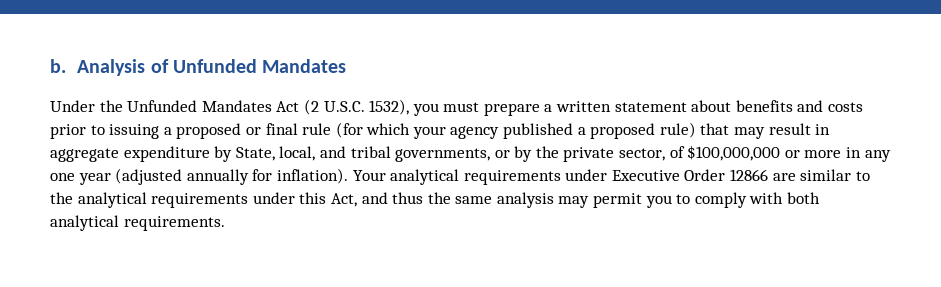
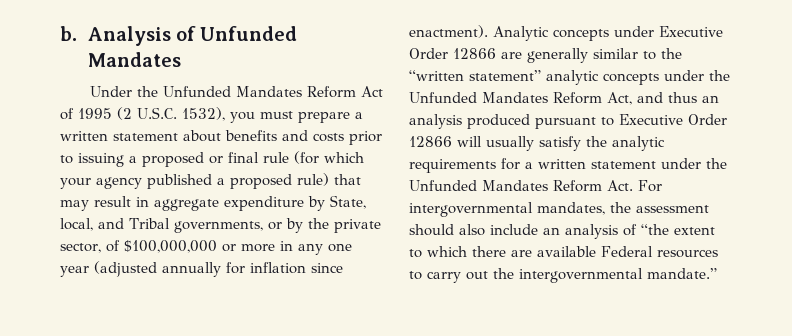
[276,101,300,112] Act -> [306,86,383,98] [60,108,112,120] Reform Act of 1995
[350,146,391,158] tribal -> [129,218,170,229] Tribal
[276,168,561,185] inflation). Your analytical requirements -> [250,262,343,274] [409,25,609,41] inflation since enactment). Analytic concepts
(796, 177) none -> [527,48,588,63] generally
[77,192,821,208] [50,215,225,231] analytical requirements under this Act, and thus the same analysis may permit you to comply with both analytical requirements. -> [409,70,730,85] [409,92,719,105] [409,114,727,129] [409,136,665,151] [409,158,727,173] [409,180,662,192] [409,202,709,217] [409,224,715,239] [409,246,718,258] [409,268,717,283] “written statement” analytic concepts under the Unfunded Mandates Reform Act, and thus an analysis produced pursuant to Executive Order 12866 will usually satisfy the analytic requirements for a written statement under the Unfunded Mandates Reform Act. For intergovernmental mandates, the assessment should also include an analysis of “the extent to which there are available Federal resources to carry out the intergovernmental mandate.”

